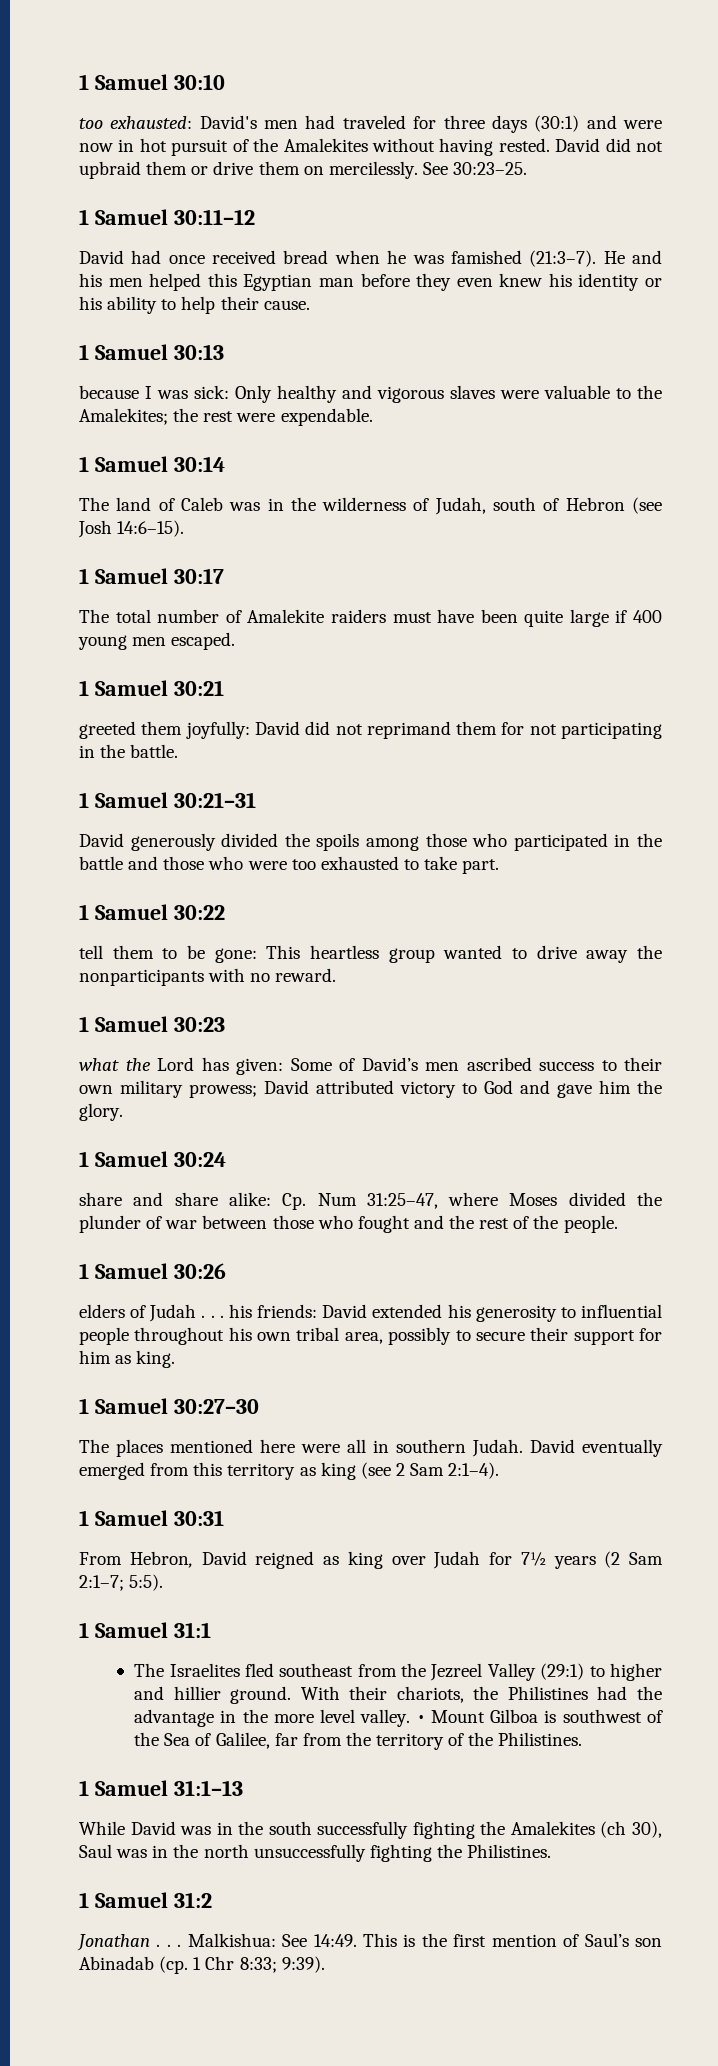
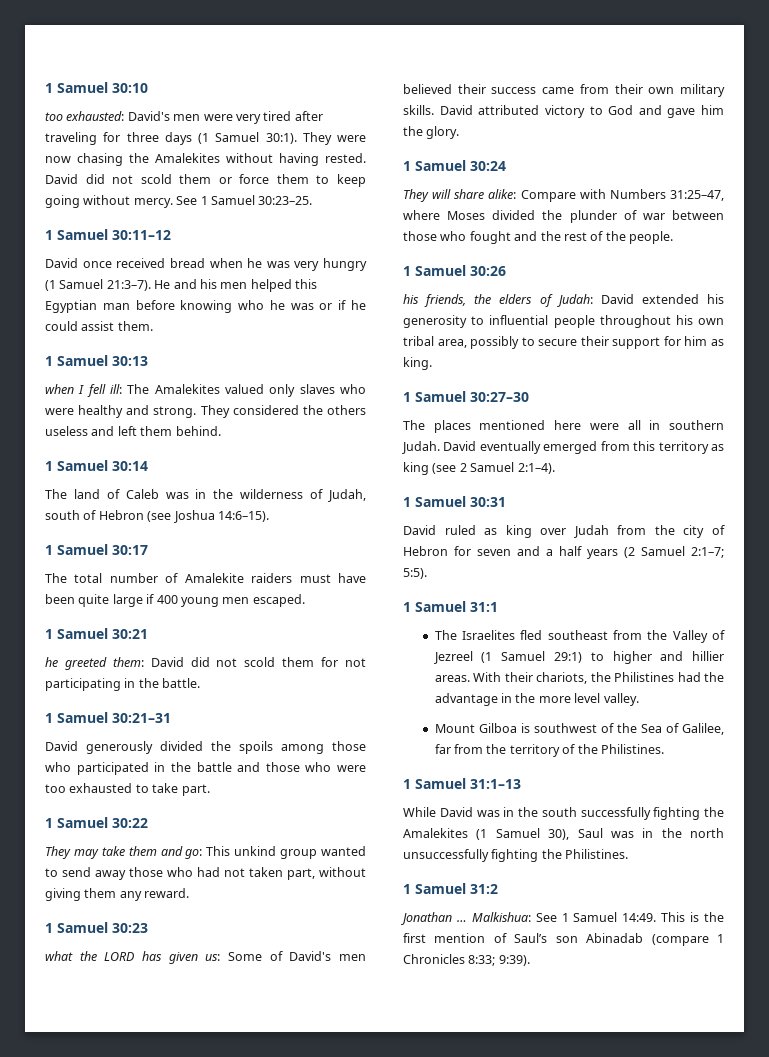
[305,115,662,133] [79,138,249,156] had traveled for three days (30:1) and were now in hot pursuit of -> [203,111,323,124] [45,132,366,145] [45,153,123,166] were very tired after traveling for three days (1 Samuel 30:1). They were now chasing
[79,161,141,179] upbraid -> [140,174,172,184] scold
[213,161,448,179] drive them on mercilessly. See -> [239,174,366,187] [45,195,255,208] force them to keep going without mercy. See 1 Samuel
[131,250,162,264] had -> (78, 263) none
[450,250,597,267] famished (21:3–7). -> [294,258,367,271] [45,279,151,291] very hungry (1 Samuel 21:3–7).
[416,273,662,291] [79,296,310,314] [79,344,224,360] [79,385,662,403] [79,408,373,426] they even knew his identity or his ability to help their cause. // 1 Samuel 30:13 // because I was sick: Only healthy and vigorous slaves were valuable to the Amalekites; the rest were expendable. -> [180,300,366,313] [45,321,153,331] [45,355,148,366] [45,384,366,397] [45,405,366,418] [45,426,221,436] knowing who he was or if he could assist them. // 1 Samuel 30:13 // when I fell ill: The Amalekites valued only slaves who were healthy and strong. They considered the others useless and left them behind.
[78,520,112,538] Josh -> [173,510,215,523] Joshua
[79,721,451,739] greeted them joyfully: David did not reprimand -> [45,657,276,670] he greeted them: David did not scold
[79,945,662,963] [79,968,271,986] tell them to be gone: This heartless group wanted to drive away the nonparticipants with no -> [45,846,366,859] [45,867,366,880] [45,888,142,901] They may take them and go: This unkind group wanted to send away those who had not taken part, without giving them any
[157,1057,617,1075] Lord has given: Some of David’s men ascribed success to -> [104,951,366,964] [403,84,609,94] LORD has given us: Some of David's men believed their success came from
[189,1084,257,1098] prowess; -> [403,105,434,115] skills.
[79,1192,357,1210] share and share alike: Cp. Num -> [403,189,666,202] They will share alike: Compare with Numbers
[79,1304,318,1322] elders of Judah . . . his friends: -> [403,294,593,307] his friends, the elders of Judah:
[410,1463,445,1476] Sam -> [470,462,515,472] Samuel
[79,1551,546,1569] From Hebron, David reigned as king over Judah for 7½ -> [403,525,725,538] [403,546,582,556] David ruled as king over Judah from the city of Hebron for seven and a half
[629,1552,663,1565] Sam -> [641,546,685,556] Samuel
[430,1663,585,1681] Jezreel Valley (29:1) -> [672,630,725,643] [433,651,582,664] Valley of Jezreel (1 Samuel 29:1)
[230,1686,292,1704] ground. -> [434,675,470,682] areas.
[416,1715,425,1723] • -> (639, 699) //
[600,1821,627,1838] (ch -> [476,828,540,840] (1 Samuel
[156,1933,308,1947] . . . Malkishua: See -> [456,912,618,922] … Malkishua: See 1 Samuel
[159,1956,235,1974] (cp. 1 Chr -> [651,934,724,946] [403,954,465,964] (compare 1 Chronicles

